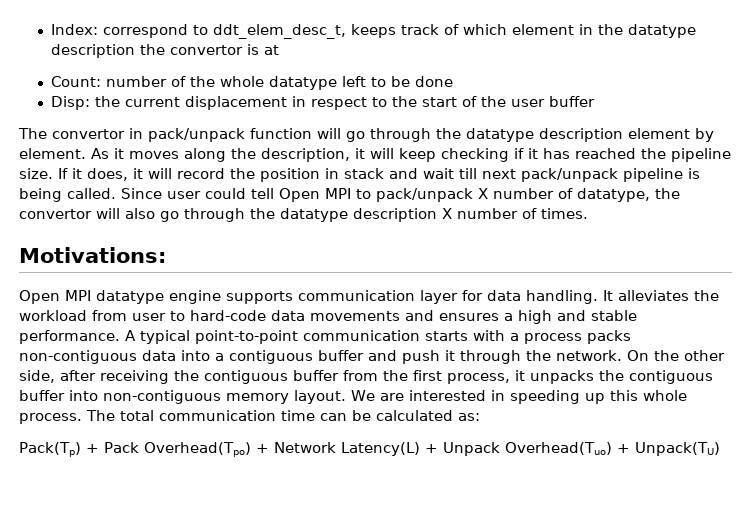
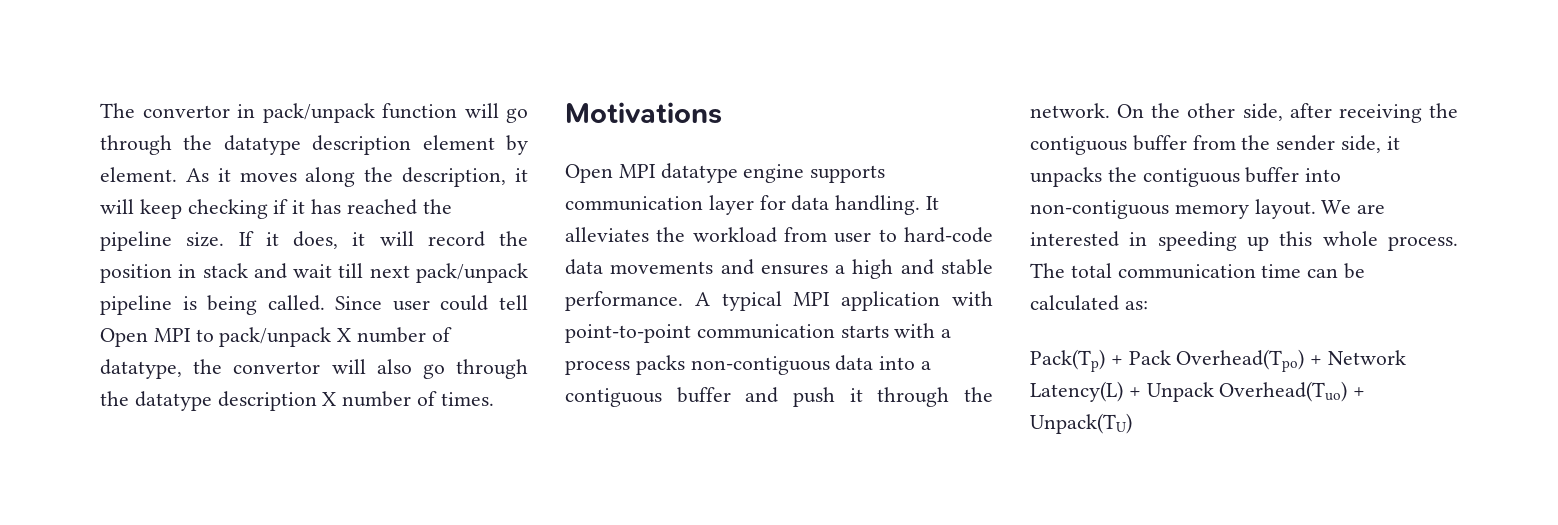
[51,24,697,39] [51,44,280,58] [51,76,454,90] [51,96,596,110] Index: correspond to ddt_elem_desc_t, keeps track of which element in the datatype description the convertor is at // Count: number of the whole datatype left to be done // Disp: the current displacement in respect to the start of the user buffer // -> (100, 110) none
[19,247,166,263] Motivations: -> [565,102,722,124] Motivations
(190, 337) none -> [793,291,993,311] MPI application with
[413,370,510,384] first process, -> [1276,135,1382,153] sender side,

